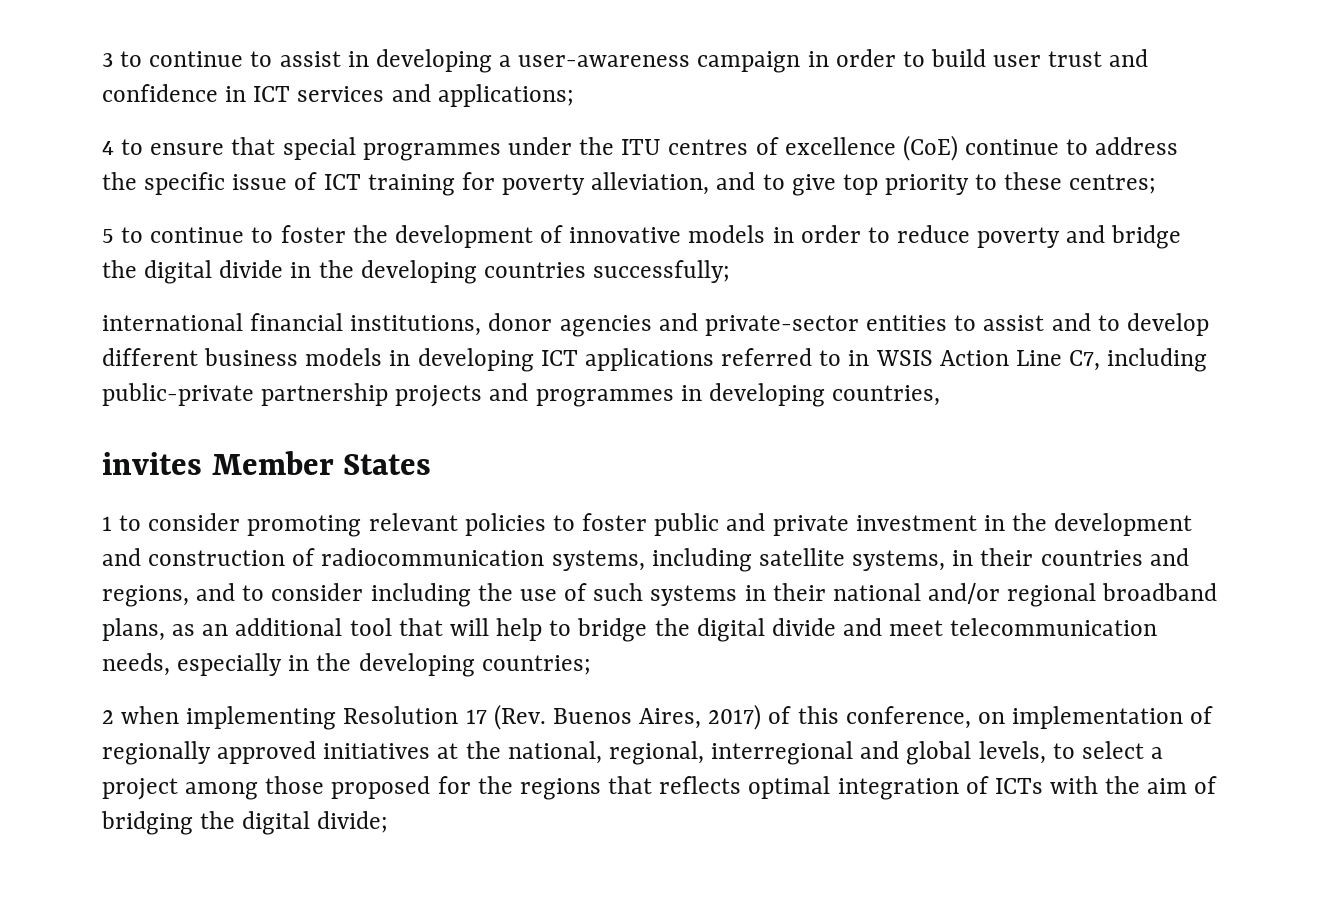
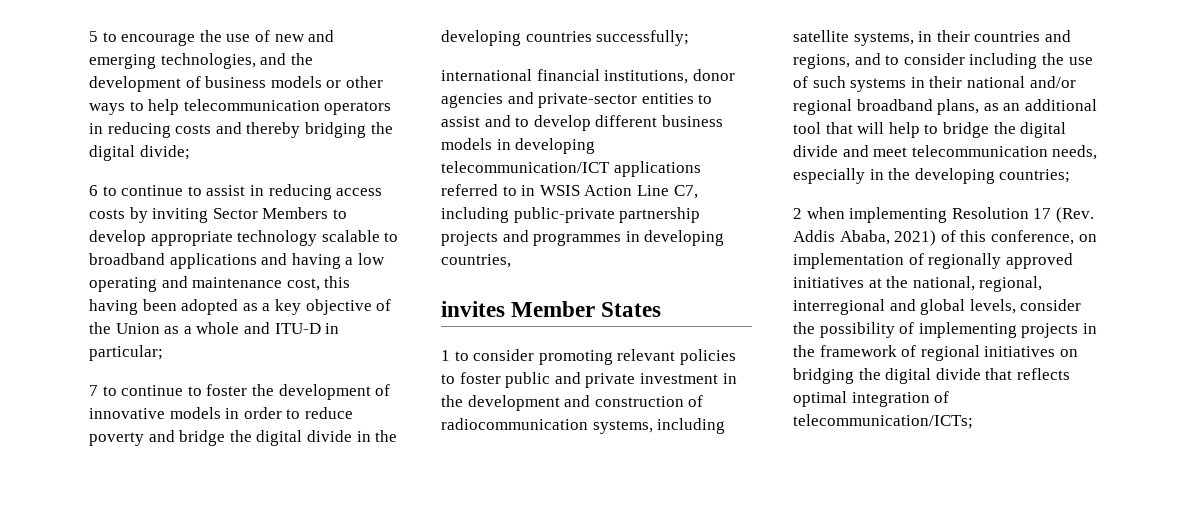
[102,53,113,67] 3 -> [89,30,335,46] [89,53,313,69] [89,76,383,92] [89,99,392,115] [89,122,393,138] [89,145,190,161] [89,185,98,196] 5 to encourage the use of new and emerging technologies, and the development of business models or other ways to help telecommunication operators in reducing costs and thereby bridging the digital divide; // 6
[375,49,1149,73] [102,84,574,107] [102,135,1179,161] [102,172,1157,196] [102,229,114,243] developing a user-awareness campaign in order to build user trust and confidence in ICT services and applications; // 4 to ensure that special programmes under the ITU centres of excellence (CoE) continue to address the specific issue of ICT training for poverty alleviation, and to give top priority to these centres; // 5 -> [268,184,383,200] [89,207,347,223] [89,230,399,246] [89,253,385,269] [89,276,351,292] [89,299,392,315] [89,322,340,334] [89,345,163,361] [89,385,98,396] reducing access costs by inviting Sector Members to develop appropriate technology scalable to broadband applications and having a low operating and maintenance cost, this having been adopted as a key objective of the Union as a whole and ITU-D in particular; // 7
[540,350,578,366] ICT -> [441,161,610,173] telecommunication/ICT
[552,704,762,730] Buenos Aires, 2017) -> [793,230,937,246] Addis Ababa, 2021)
[1052,741,1164,759] [102,776,601,800] to select a project among those proposed for the regions -> [1020,299,1082,311] [793,322,1097,338] [793,345,1078,361] [793,368,981,384] consider the possibility of implementing projects in the framework of regional initiatives on bridging the digital divide
[994,776,1218,794] [101,811,389,835] ICTs with the aim of bridging the digital divide; -> [793,414,973,429] telecommunication/ICTs;

